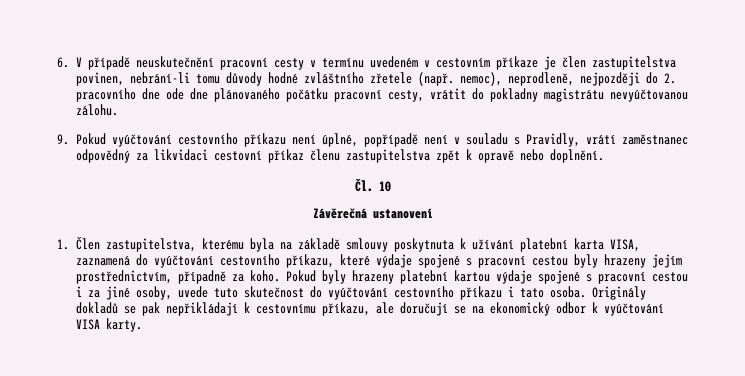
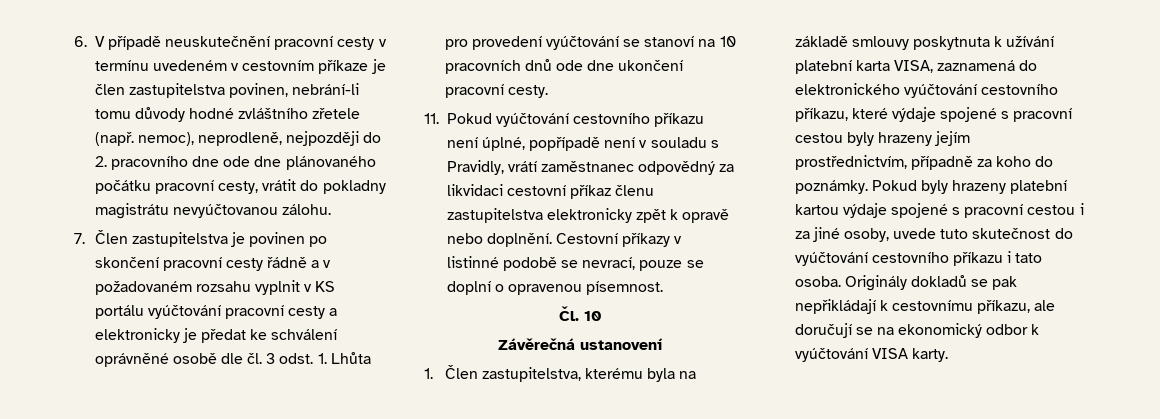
[57,134,69,145] 9. -> [74,230,328,247] [94,257,332,271] [94,280,336,295] [94,305,338,319] [94,328,338,343] [94,352,371,367] [444,36,736,50] [444,59,684,74] [444,84,548,98] [424,113,439,124] 7. Člen zastupitelstva je povinen po skončení pracovní cesty řádně a v požadovaném rozsahu vyplnit v KS portálu vyúčtování pracovní cesty a elektronicky je předat ke schválení oprávněné osobě dle čl. 3 odst. 1. Lhůta pro provedení vyúčtování se stanoví na 10 pracovních dnů ode dne ukončení pracovní cesty. // 11.
(430, 156) none -> [546,208,632,223] elektronicky
(604, 156) none -> [556,233,683,247] [446,256,704,271] [446,281,664,295] Cestovní příkazy v listinné podobě se nevrací, pouze se doplní o opravenou písemnost.
(148, 260) none -> [794,83,900,95] elektronického
[249,270,280,282] koho. -> [996,156,1054,167] [794,180,868,194] koho do poznámky.

